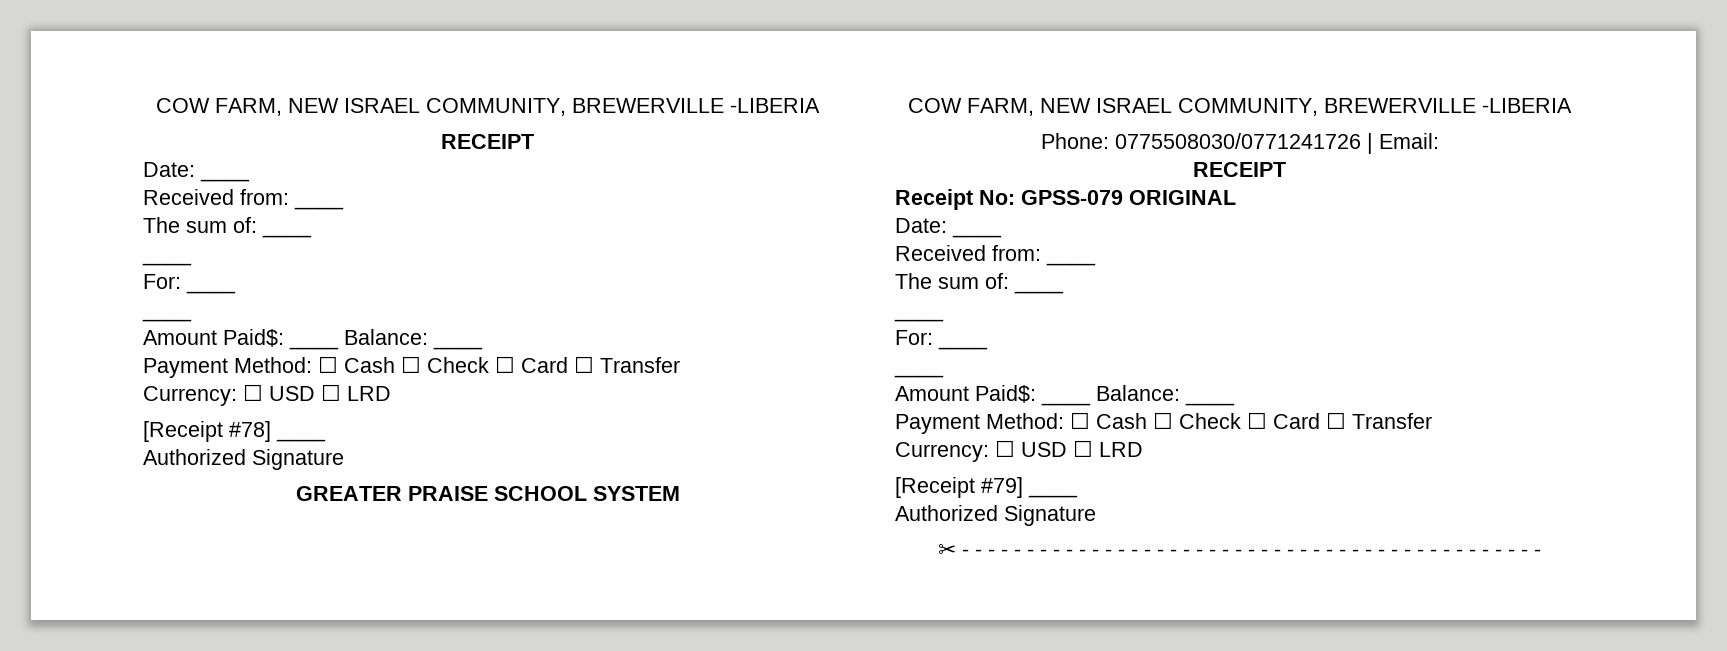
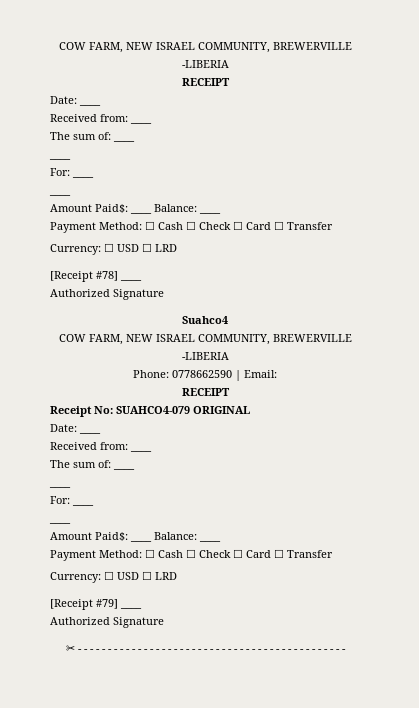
[295,486,680,501] GREATER PRAISE SCHOOL SYSTEM -> [182,316,228,324] Suahco4
[1114,133,1361,149] 0775508030/0771241726 -> [172,370,232,378] 0778662590
[1021,190,1123,205] GPSS-079 -> [116,406,190,414] SUAHCO4-079

